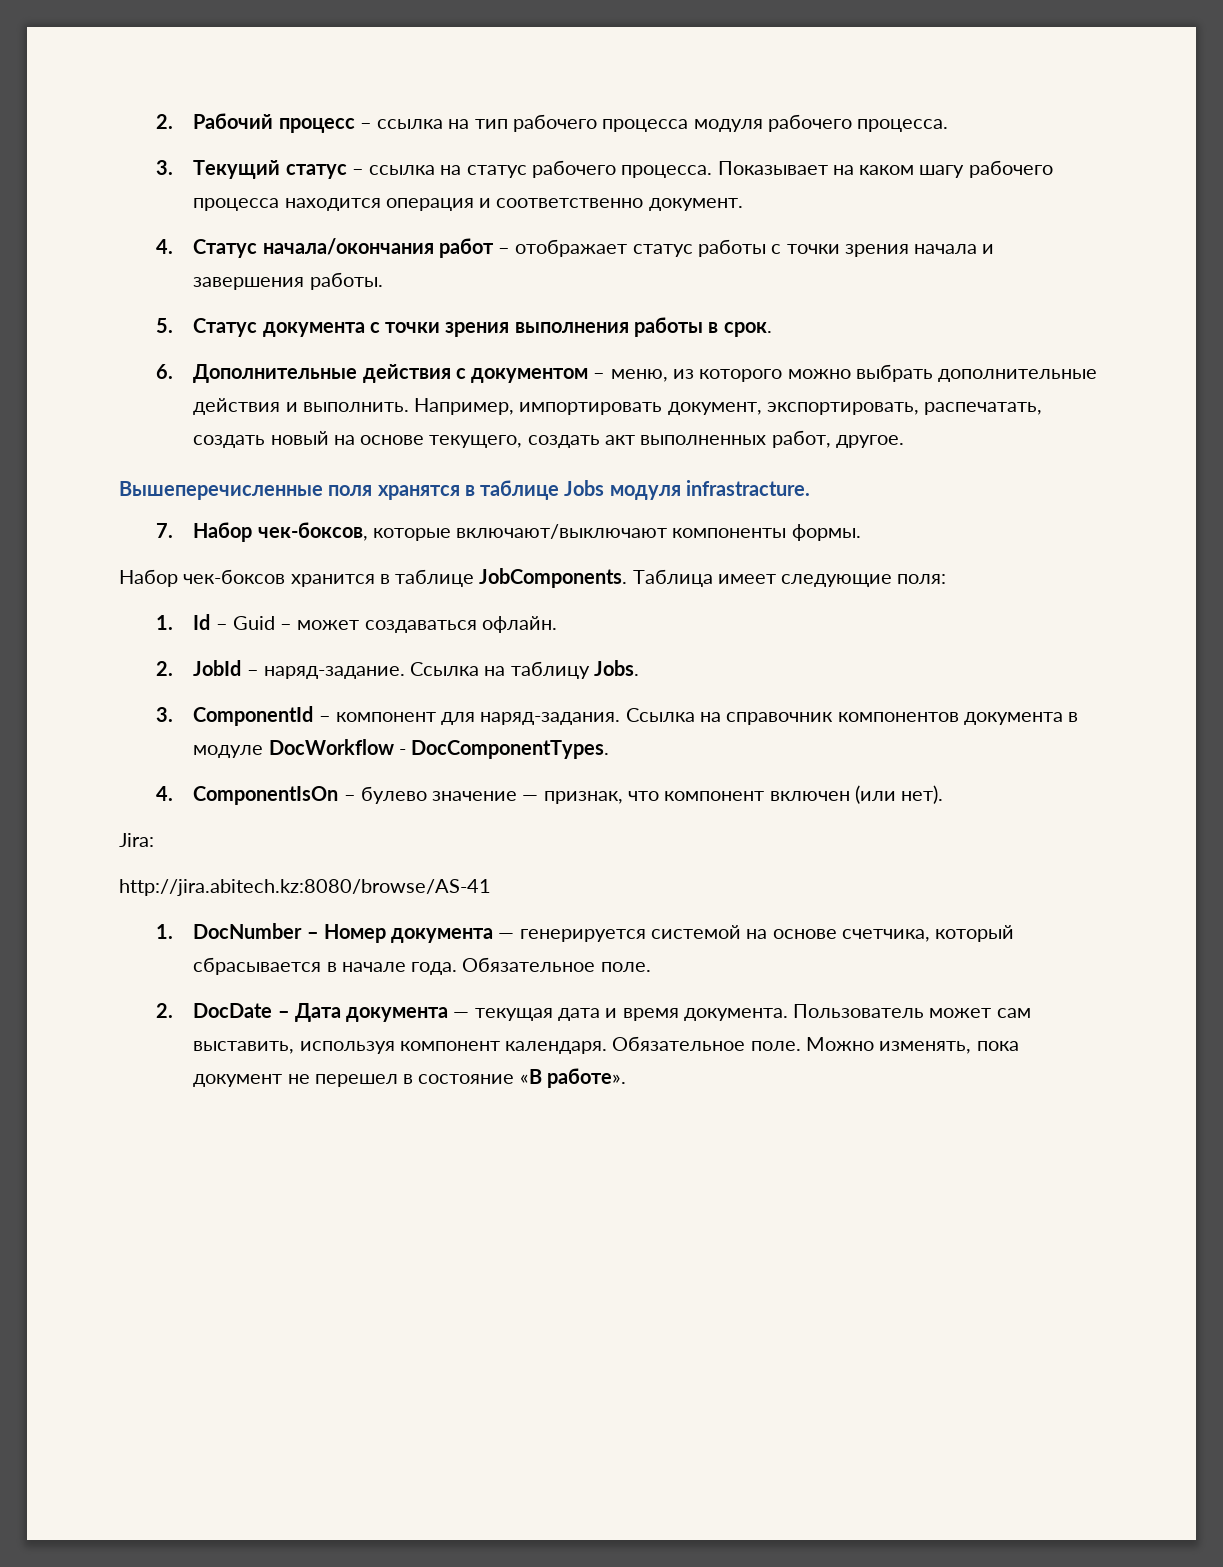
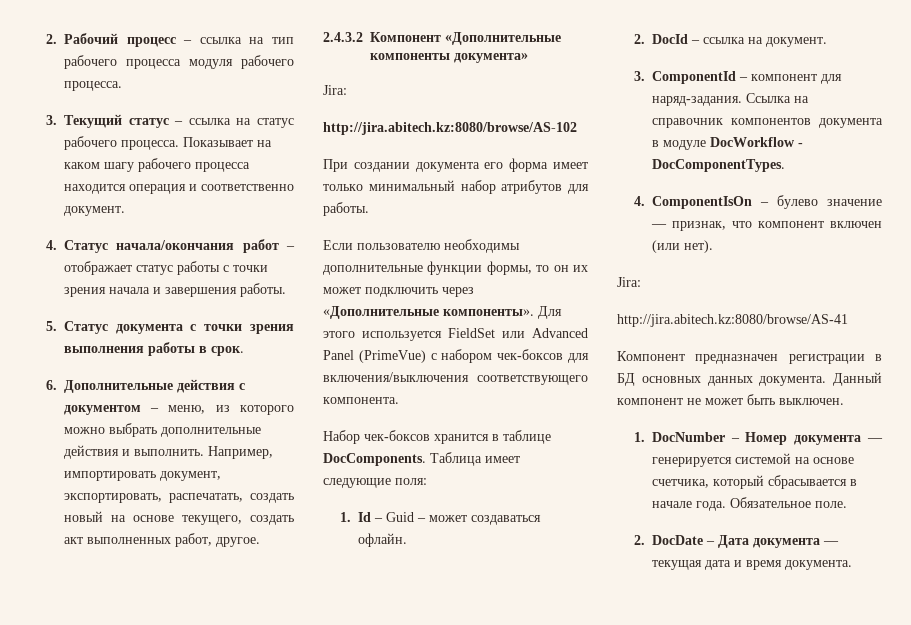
[119,480,810,500] [156,522,861,542] Вышеперечисленные поля хранятся в таблице Jobs модуля infrastracture. // 7. Набор чек-боксов, которые включают/выключают компоненты формы. -> [323,32,561,45] [370,53,528,63] [323,85,347,95] [323,122,577,135] [323,158,588,172] [323,180,589,194] [323,202,369,216] [323,239,520,253] [323,261,588,275] [323,287,474,297] [323,306,562,319] [323,328,588,341] [323,349,589,363] [323,372,588,385] [323,397,399,404] 2.4.3.2 Компонент «Дополнительные компоненты документа» // Jira: // http://jira.abitech.kz:8080/browse/AS-102 // При создании документа его форма имеет только минимальный набор атрибутов для работы. // Если пользователю необходимы дополнительные функции формы, то он их может подключить через «Дополнительные компоненты». Для этого используется FieldSet или Advanced Panel (PrimeVue) c набором чек-боксов для включения/выключения соответствующего компонента.
[479,568,628,588] JobComponents. -> [323,453,426,466] DocComponents.
[193,660,639,679] JobId – наряд-задание. Ссылка на таблицу Jobs. -> [651,34,827,47] DocId – ссылка на документ.
(491, 887) none -> [617,351,882,364] [617,372,882,386] [617,394,844,405] // Компонент предназначен регистрации в БД основных данных документа. Данный компонент не может быть выключен.
[793,1004,1031,1018] [193,1036,1019,1054] [193,1068,626,1088] Пользователь может сам выставить, используя компонент календаря. Обязательное поле. Можно изменять, пока документ не перешел в состояние «В работе». -> (852, 565) none

